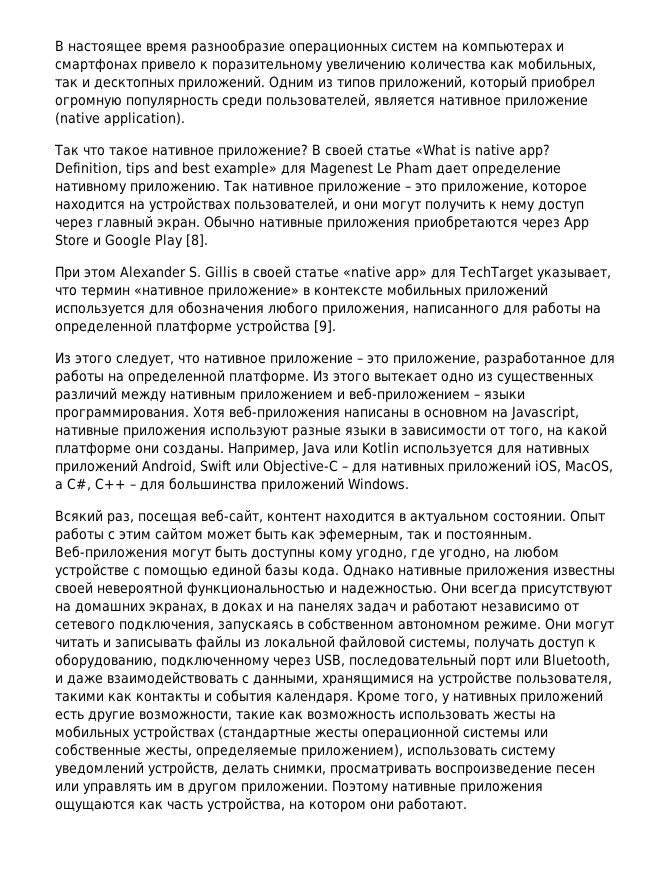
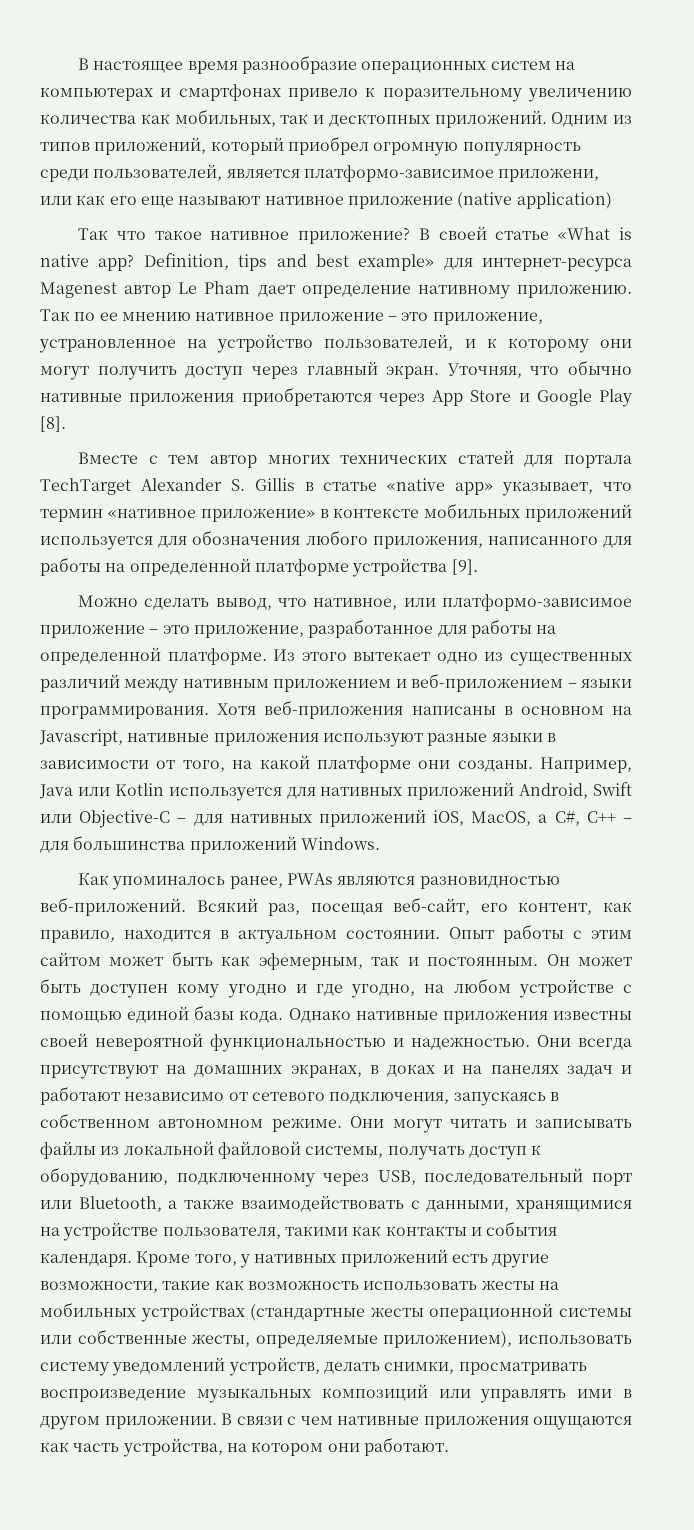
(435, 101) none -> [303,165,600,182] [40,195,261,208] платформо-зависимое приложени, или как его еще называют
[104,112,185,126] application). -> [516,192,612,209] application)
[310,162,373,176] Magenest -> [482,258,632,272] [40,282,172,298] интернет-ресурса Magenest автор
[252,183,587,194] [55,198,350,212] нативное приложение – это приложение, которое находится на устройствах пользователей, и -> [74,311,543,325] [39,334,589,353] по ее мнению нативное приложение – это приложение, устрановленное на устройство пользователей, и к которому
[489,201,535,212] к нему -> (177, 373) none
[204,216,255,228] Обычно -> [446,360,632,378] Уточняя, что обычно
[55,266,116,280] При этом -> [78,450,632,468] [40,478,131,495] Вместе с тем автор многих технических статей для портала TechTarget
[253,266,291,278] своей -> (314, 486) none
[431,266,533,280] для TechTarget -> (494, 488) none
[55,352,266,366] Из этого следует, что нативное -> [78,594,633,611] Можно сделать вывод, что нативное, или платформо-зависимое
[55,510,321,524] Всякий раз, посещая веб-сайт, контент -> [78,873,560,890] [40,897,632,916] [40,930,115,943] Как упоминалось ранее, PWAs являются разновидностью веб-приложений. Всякий раз, посещая веб-сайт, его контент, как правило,
[55,546,407,560] Веб-приложения могут быть доступны кому угодно, -> [546,954,633,966] [40,978,307,998] Он может быть доступен кому угодно и
[55,675,103,685] и даже -> [168,1199,235,1209] а также
[556,765,595,774] песен -> [196,1384,428,1403] музыкальных композиций
[155,783,173,791] им -> [577,1389,613,1398] ими
[332,780,389,794] Поэтому -> [221,1413,333,1425] В связи с чем

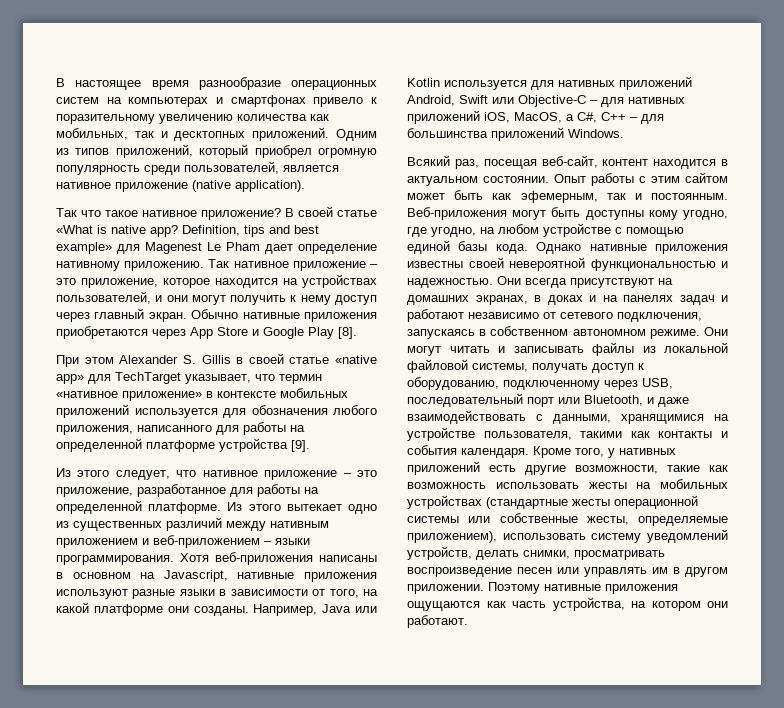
[303,165,600,182] [40,195,261,208] платформо-зависимое приложени, или как его еще называют -> (339, 168) none
[516,192,612,209] application) -> [235,180,305,192] application).
[482,258,632,272] [40,282,172,298] интернет-ресурса Magenest автор -> [145,242,202,254] Magenest
[74,311,543,325] [39,334,589,353] по ее мнению нативное приложение – это приложение, устрановленное на устройство пользователей, и к которому -> [233,261,378,271] [56,274,377,288] [56,291,163,304] нативное приложение – это приложение, которое находится на устройствах пользователей, и
(177, 373) none -> [290,295,331,305] к нему
[446,360,632,378] Уточняя, что обычно -> [191,309,239,319] Обычно
[78,450,632,468] [40,478,131,495] Вместе с тем автор многих технических статей для портала TechTarget -> [56,355,114,367] При этом
(314, 486) none -> [248,353,284,364] своей
(494, 488) none -> [88,372,181,384] для TechTarget
[78,594,633,611] Можно сделать вывод, что нативное, или платформо-зависимое -> [56,468,258,480] Из этого следует, что нативное
[78,873,560,890] [40,897,632,916] [40,930,115,943] Как упоминалось ранее, PWAs являются разновидностью веб-приложений. Всякий раз, посещая веб-сайт, его контент, как правило, -> [407,155,649,169] Всякий раз, посещая веб-сайт, контент
[546,954,633,966] [40,978,307,998] Он может быть доступен кому угодно и -> [407,207,728,220] Веб-приложения могут быть доступны кому угодно,
[168,1199,235,1209] а также -> [647,397,689,407] и даже
[196,1384,428,1403] музыкальных композиций -> [517,567,552,574] песен
[577,1389,613,1398] ими -> [652,567,668,574] им
[221,1413,333,1425] В связи с чем -> [488,582,540,594] Поэтому

